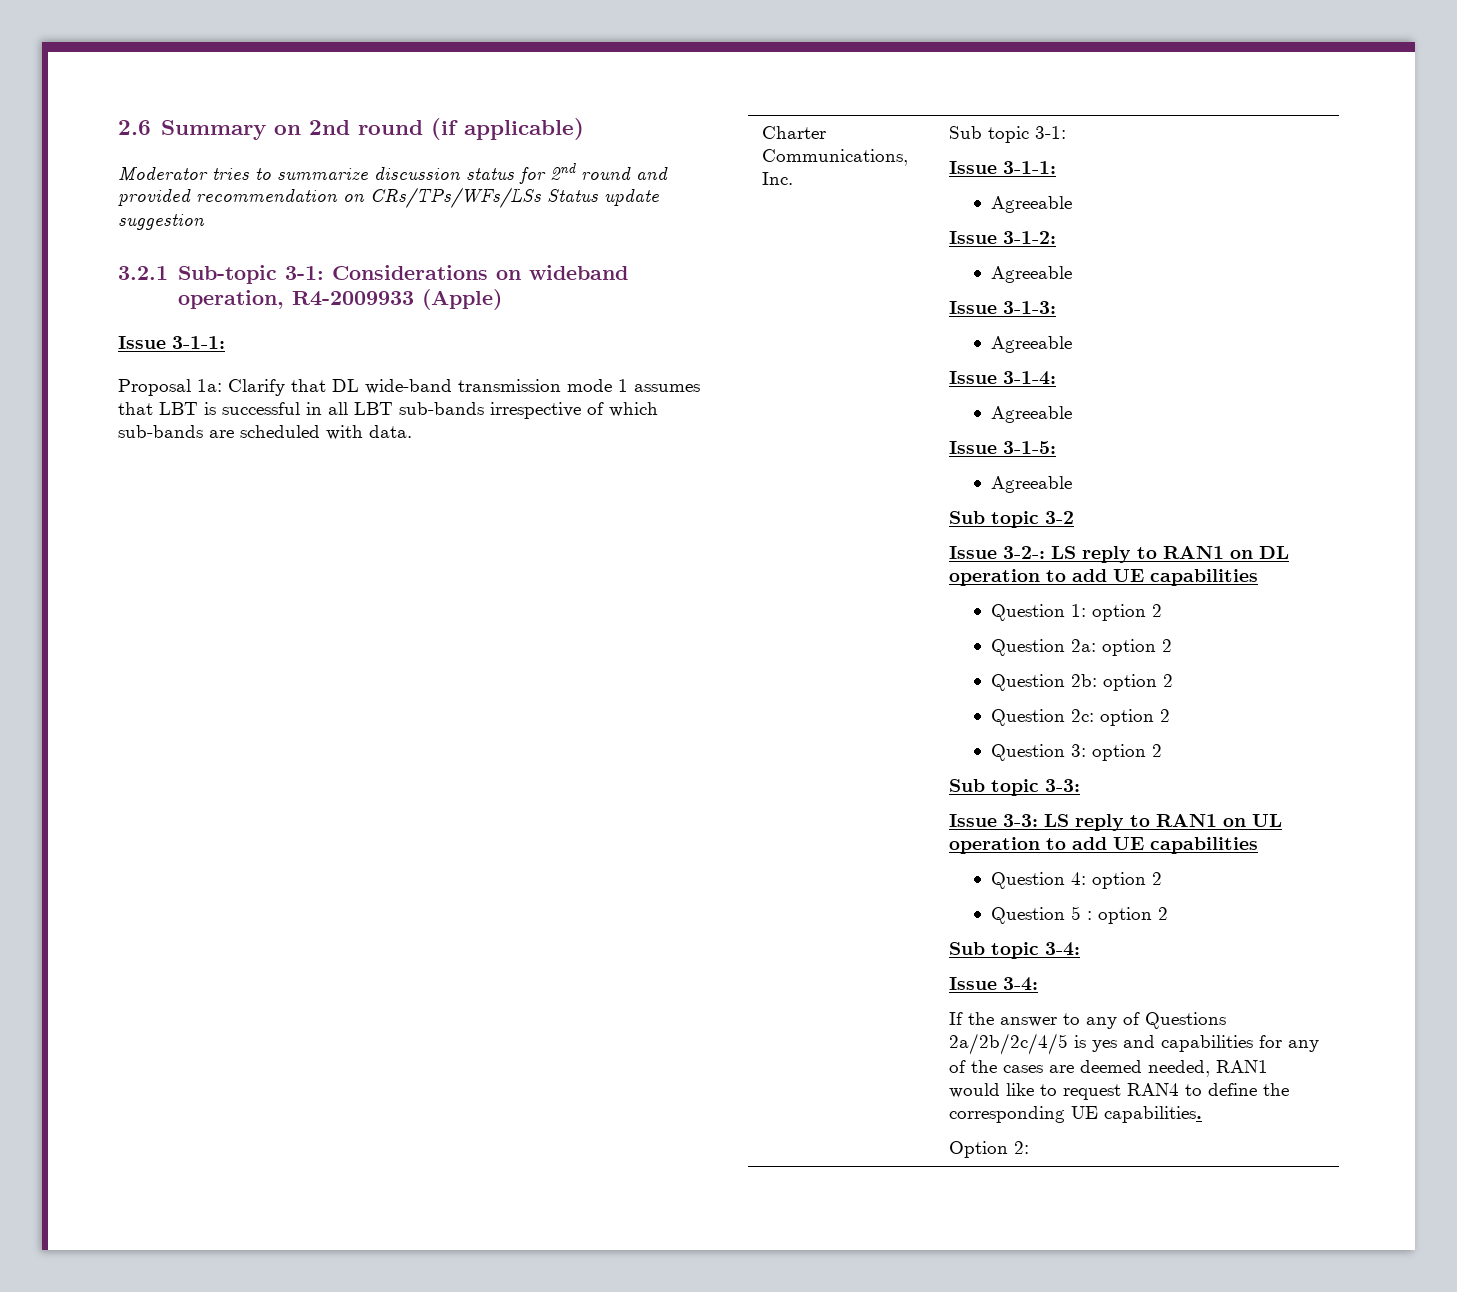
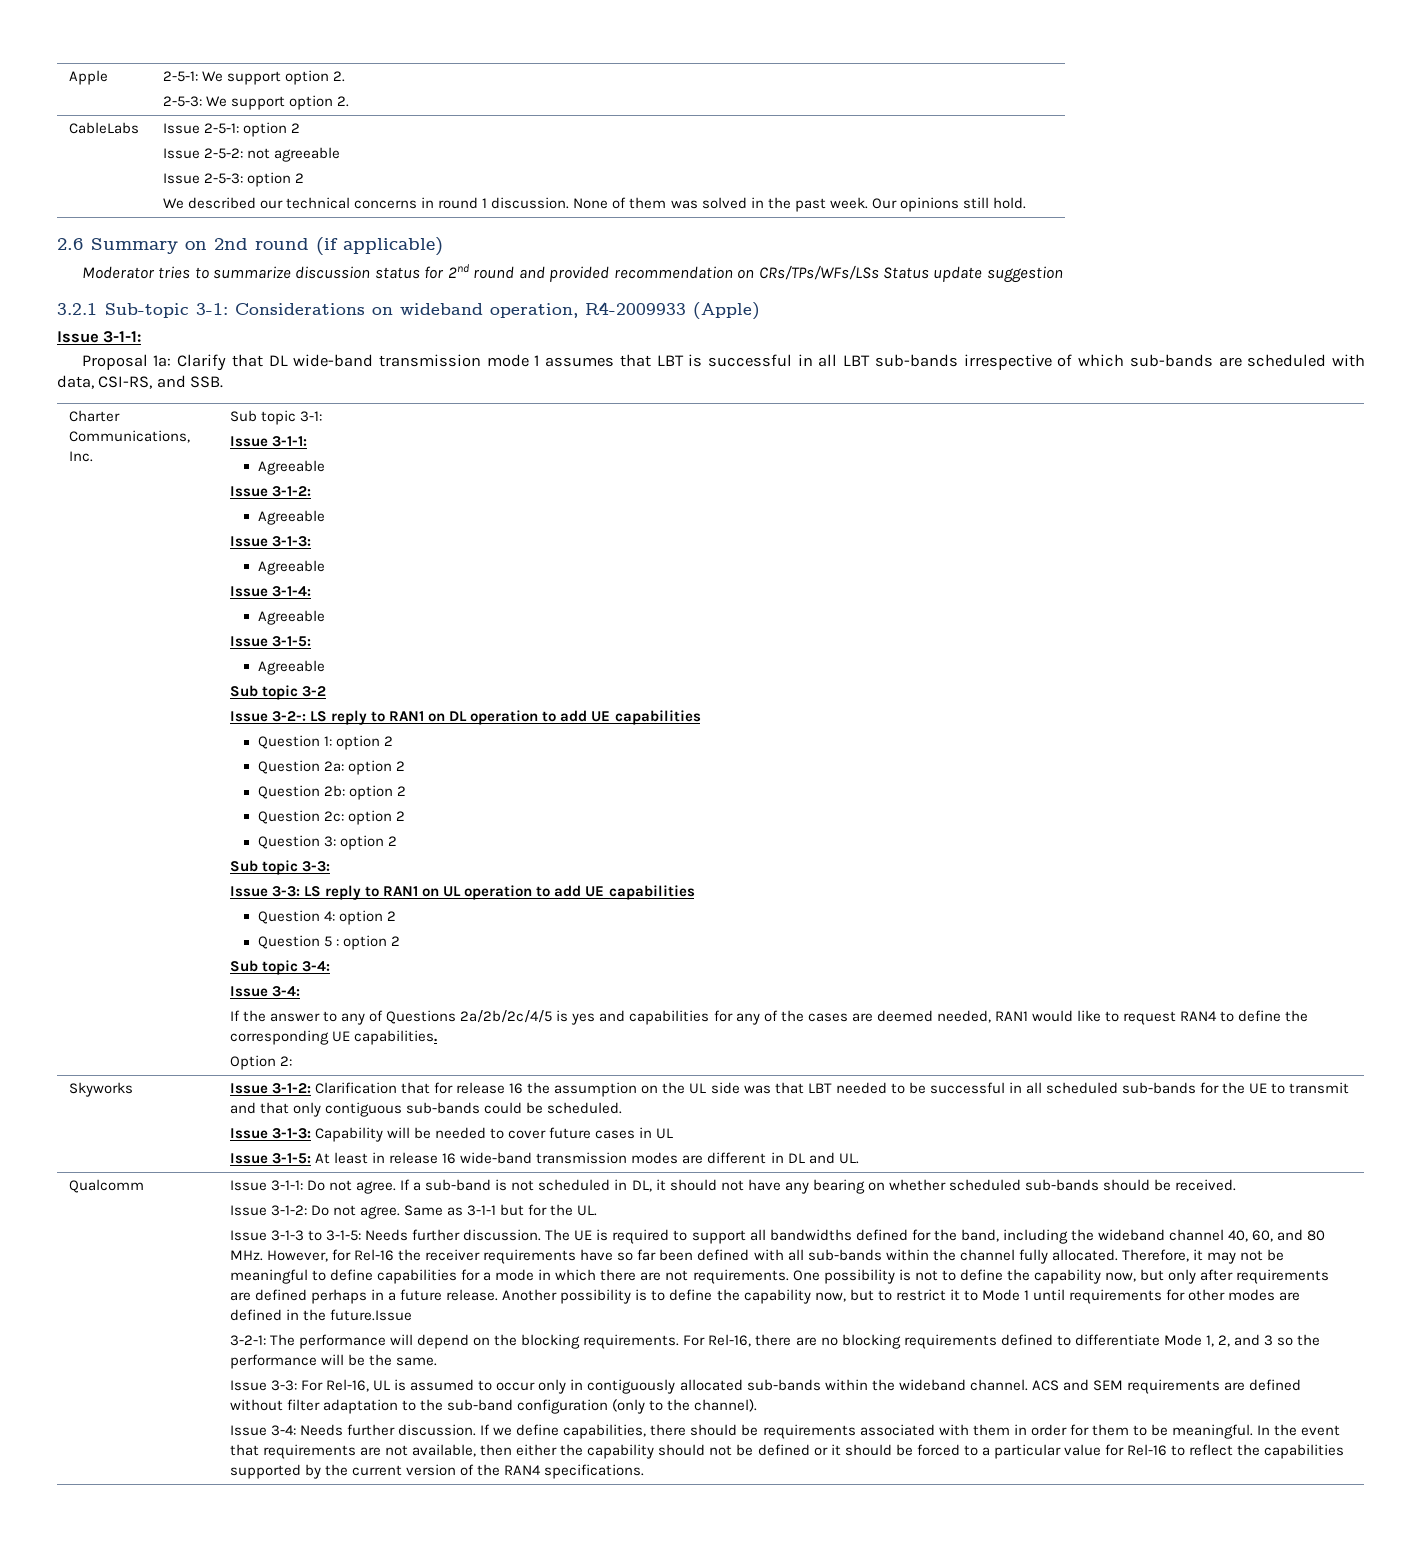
(118, 127) none -> [68,70,108,85] [162,70,346,85] [162,95,350,110] [68,122,139,134] [162,122,301,137] [162,147,341,162] [162,172,305,187] [162,197,1026,212] Apple | 2-5-1: We support option 2. // 2-5-3: We support option 2. // CableLabs | Issue 2-5-1: option 2 // Issue 2-5-2: not agreeable // Issue 2-5-3: option 2 // We described our technical concerns in round 1 discussion. None of them was solved in the past week. Our opinions still hold. //
[369,425,412,438] data. -> [57,375,224,389] data, CSI-RS, and SSB.
(1030, 1147) none -> [68,1082,133,1097] [229,1082,1350,1097] [229,1102,623,1117] [229,1127,674,1142] [229,1152,859,1164] [68,1179,144,1193] [229,1179,1237,1194] [229,1204,598,1219] [229,1229,1326,1244] [229,1249,1285,1264] [229,1269,1330,1284] [229,1289,1301,1304] [229,1309,413,1321] [229,1334,1321,1349] [229,1354,438,1369] [229,1379,1302,1394] [229,1399,758,1414] [229,1424,1341,1439] [229,1444,1345,1459] [229,1464,645,1479] // Skyworks | Issue 3-1-2: Clarification that for release 16 the assumption on the UL side was that LBT needed to be successful in all scheduled sub-bands for the UE to transmit and that only contiguous sub-bands could be scheduled. // Issue 3-1-3: Capability will be needed to cover future cases in UL // Issue 3-1-5: At least in release 16 wide-band transmission modes are different in DL and UL. // Qualcomm | Issue 3-1-1: Do not agree. If a sub-band is not scheduled in DL, it should not have any bearing on whether scheduled sub-bands should be received. // Issue 3-1-2: Do not agree. Same as 3-1-1 but for the UL. // Issue 3-1-3 to 3-1-5: Needs further discussion. The UE is required to support all bandwidths defined for the band, including the wideband channel 40, 60, and 80 MHz. However, for Rel-16 the receiver requirements have so far been defined with all sub-bands within the channel fully allocated. Therefore, it may not be meaningful to define capabilities for a mode in which there are not requirements. One possibility is not to define the capability now, but only after requirements are defined perhaps in a future release. Another possibility is to define the capability now, but to restrict it to Mode 1 until requirements for other modes are defined in the future.Issue // 3-2-1: The performance will depend on the blocking requirements. For Rel-16, there are no blocking requirements defined to differentiate Mode 1, 2, and 3 so the performance will be the same. // Issue 3-3: For Rel-16, UL is assumed to occur only in contiguously allocated sub-bands within the wideband channel. ACS and SEM requirements are defined without filter adaptation to the sub-band configuration (only to the channel). // Issue 3-4: Needs further discussion. If we define capabilities, there should be requirements associated with them in order for them to be meaningful. In the event that requirements are not available, then either the capability should not be defined or it should be forced to a particular value for Rel-16 to reflect the capabilities supported by the current version of the RAN4 specifications.

